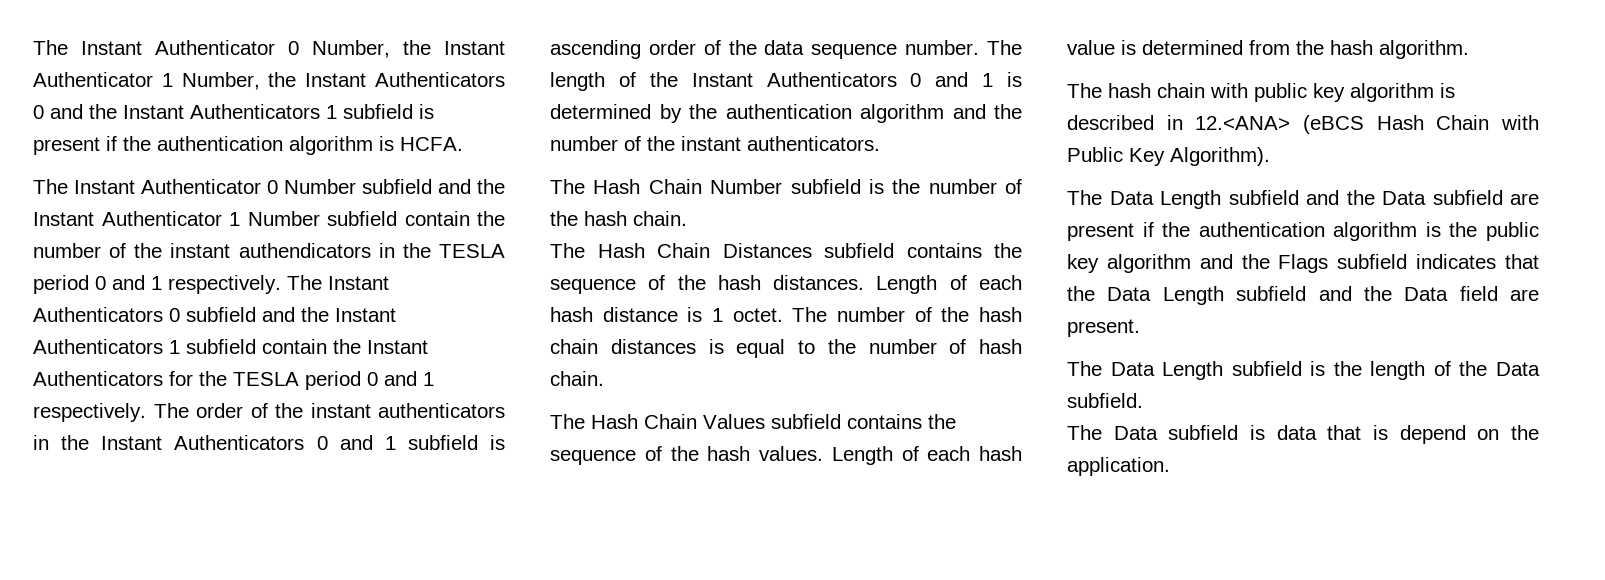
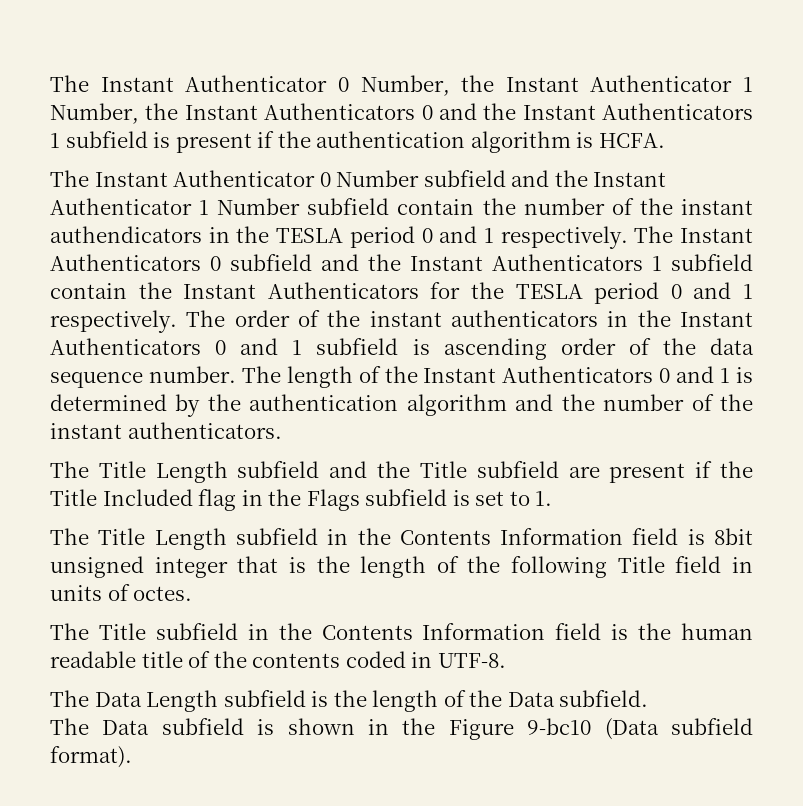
[593,179,1022,194] [550,211,687,226] [550,243,1022,258] [550,275,1022,294] [550,307,1022,322] [550,339,1022,358] [550,371,604,386] [550,414,956,429] [550,446,1022,465] [1067,40,1469,59] [1067,83,1455,102] [1067,115,1539,134] [1067,147,1270,166] [1067,190,1426,209] Hash Chain Number subfield is the number of the hash chain. // The Hash Chain Distances subfield contains the sequence of the hash distances. Length of each hash distance is 1 octet. The number of the hash chain distances is equal to the number of hash chain. // The Hash Chain Values subfield contains the sequence of the hash values. Length of each hash value is determined from the hash algorithm. // The hash chain with public key algorithm is described in 12.<ANA> (eBCS Hash Chain with Public Key Algorithm). // The Data Length subfield and the Data -> [98,461,467,483] Title Length subfield and the Title
[1198,222,1539,241] [1067,254,1539,273] [1067,286,1539,305] [1067,319,1140,337] authentication algorithm is the public key algorithm and the Flags subfield indicates that the Data Length subfield and the Data field are present. -> [50,489,553,511] [50,528,753,550] [50,556,753,578] [50,584,193,601] [50,623,753,640] [50,651,506,668] Title Included flag in the Flags subfield is set to 1. // The Title Length subfield in the Contents Information field is 8bit unsigned integer that is the length of the following Title field in units of octes. // The Title subfield in the Contents Information field is the human readable title of the contents coded in UTF-8.
[1276,425,1539,444] [1067,457,1170,476] data that is depend on the application. -> [287,718,753,740] [50,746,132,768] shown in the Figure 9-bc10 (Data subfield format).

